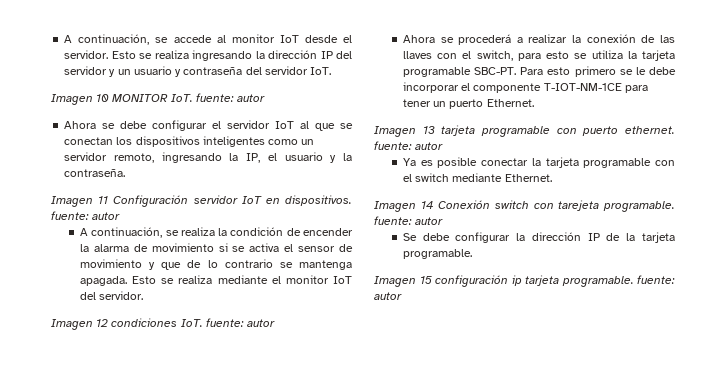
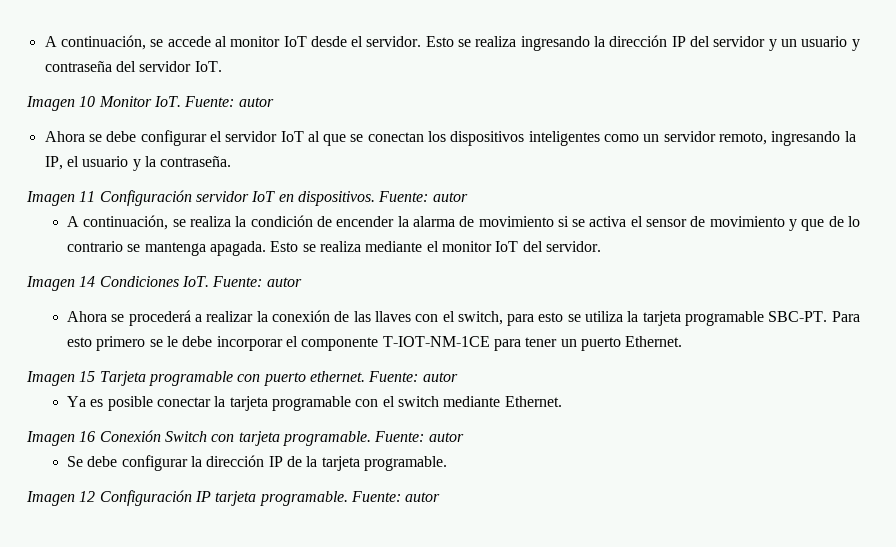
[112,93,234,102] MONITOR IoT. fuente: -> [98,96,235,107] Monitor IoT. Fuente:
[51,211,89,220] fuente: -> [378,191,429,202] Fuente:
[96,318,244,327] 12 condiciones IoT. fuente: -> [79,276,263,287] 14 Condiciones IoT. Fuente:
[422,125,476,136] 13 tarjeta -> [79,371,146,386] 15 Tarjeta
[374,141,412,150] fuente: -> [368,371,419,382] Fuente:
[420,200,675,212] [374,216,412,225] 14 Conexión switch con tarejeta programable. fuente: -> [79,430,425,446] 16 Conexión Switch con tarjeta programable. Fuente:
[419,275,675,287] 15 configuración ip tarjeta programable. fuente: -> [79,490,401,506] 12 Configuración IP tarjeta programable. Fuente:

